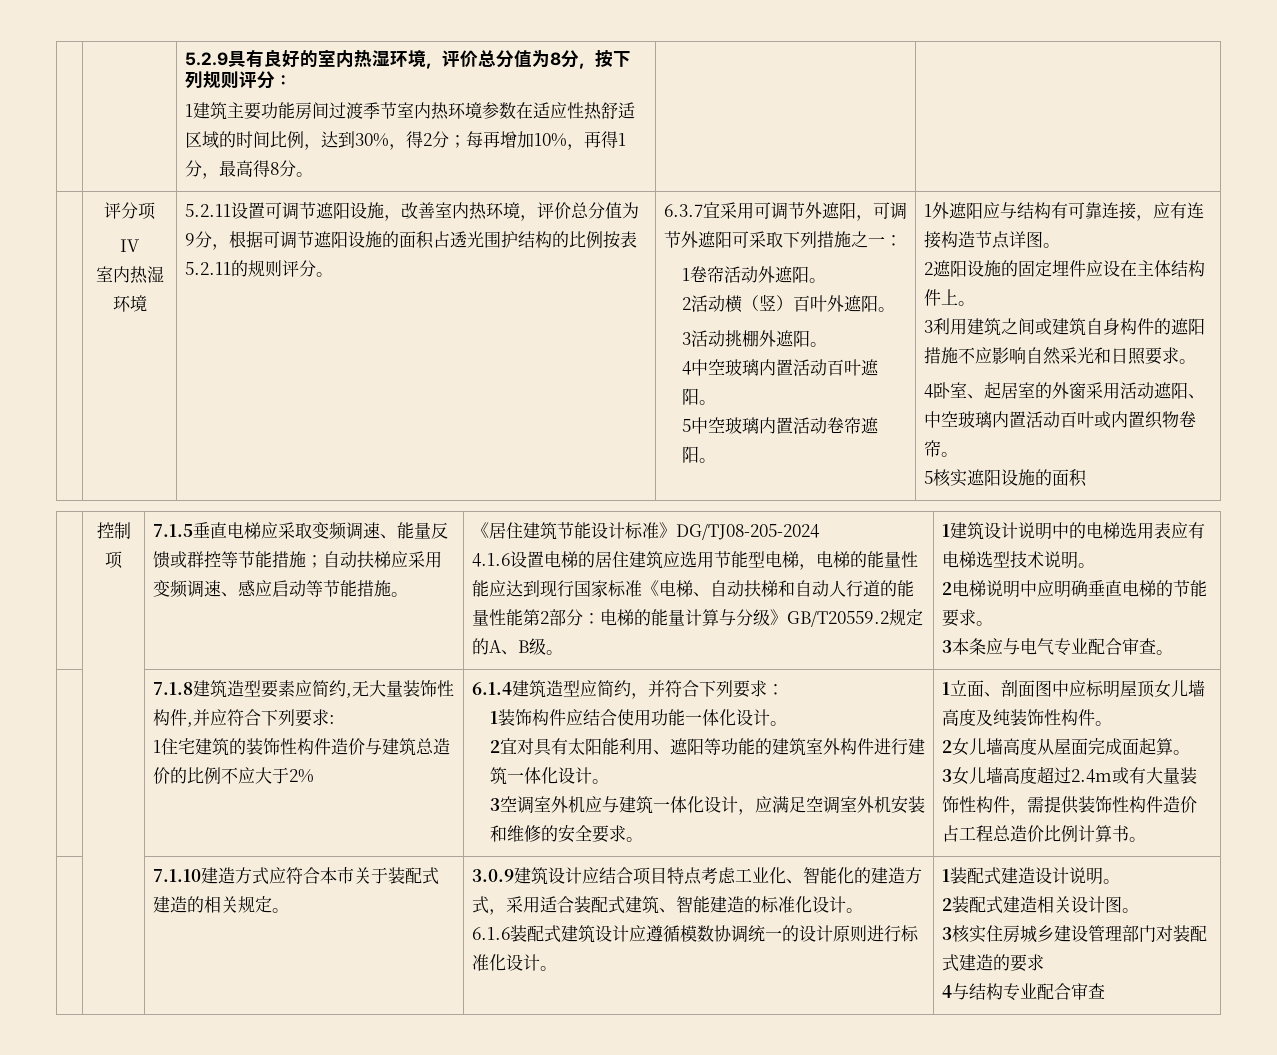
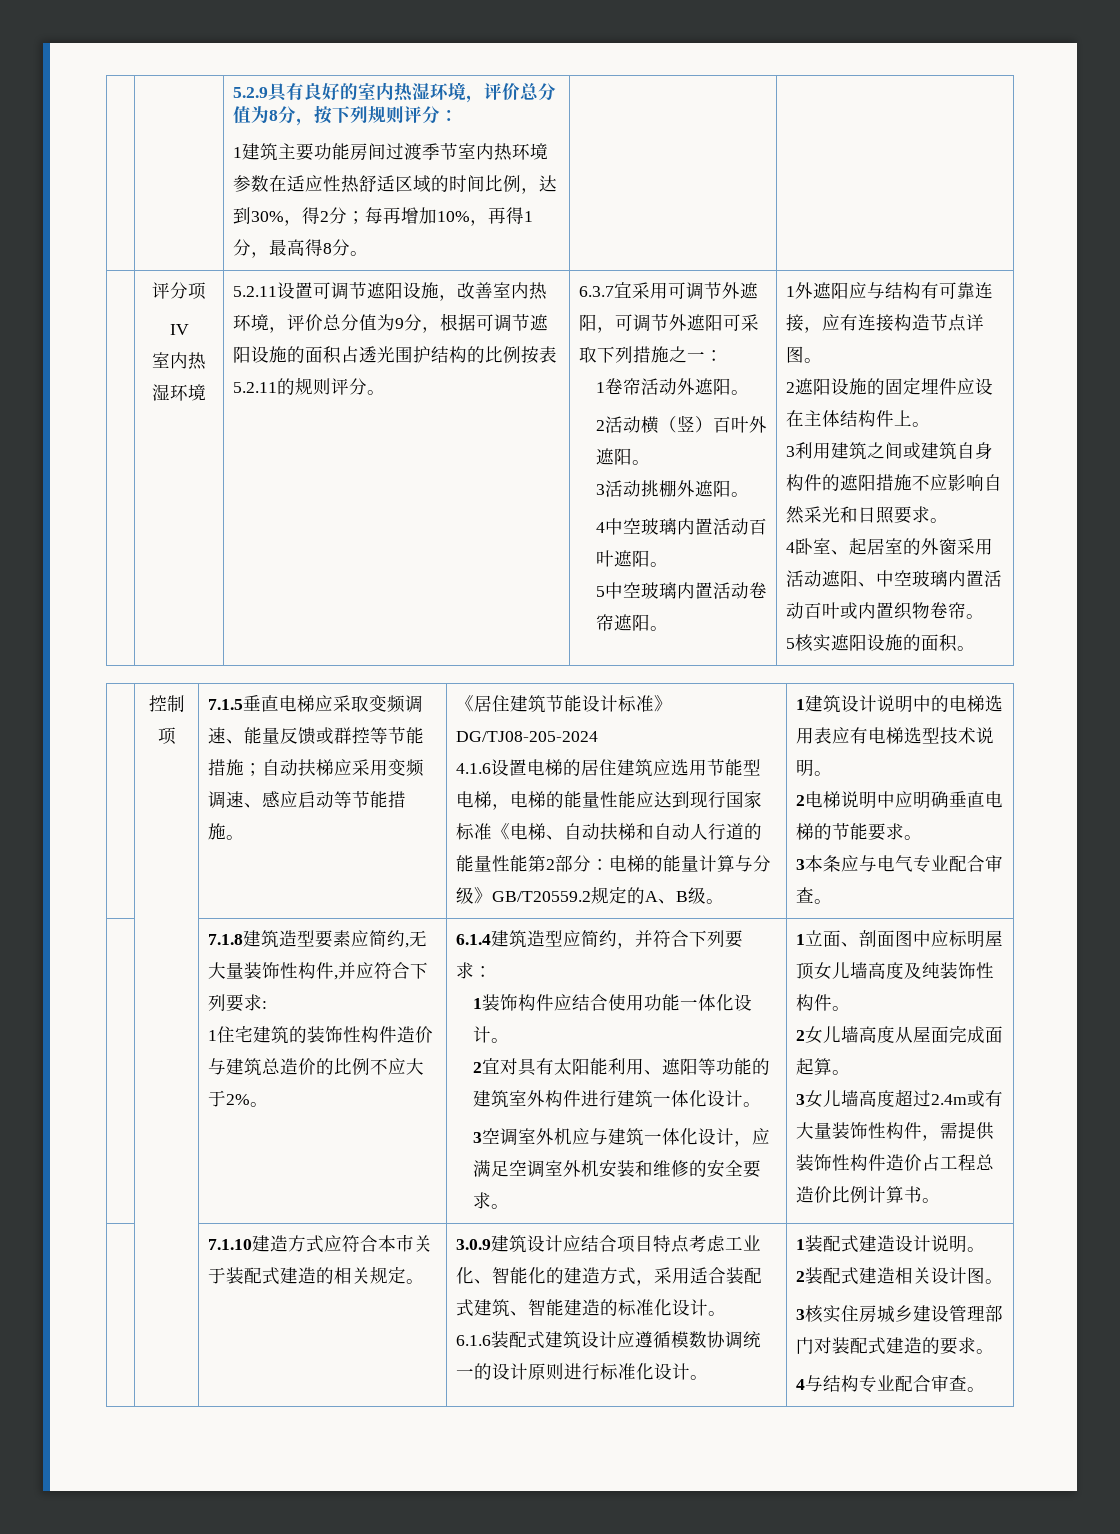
(1087, 478) none -> [956,646,975,651] 。
(314, 776) none -> [249,1102,268,1107] 。
(1044, 962) none -> [975,1349,994,1354] 。
(1105, 991) none -> [966,1387,985,1392] 。

